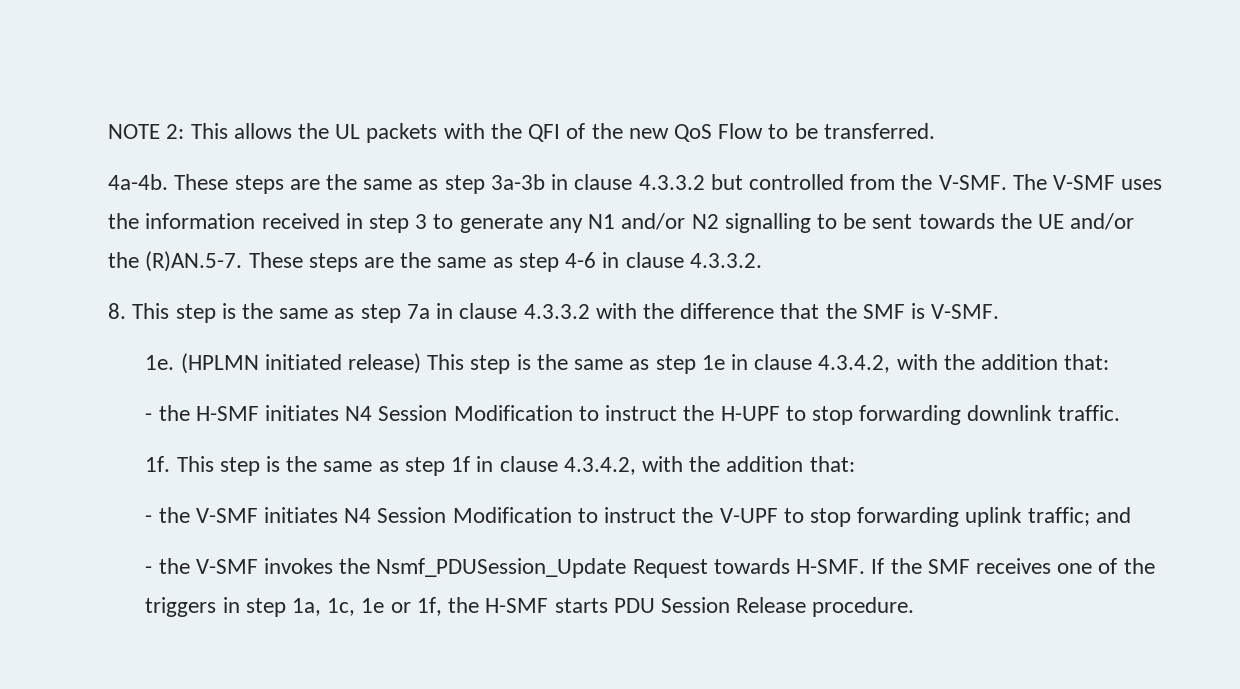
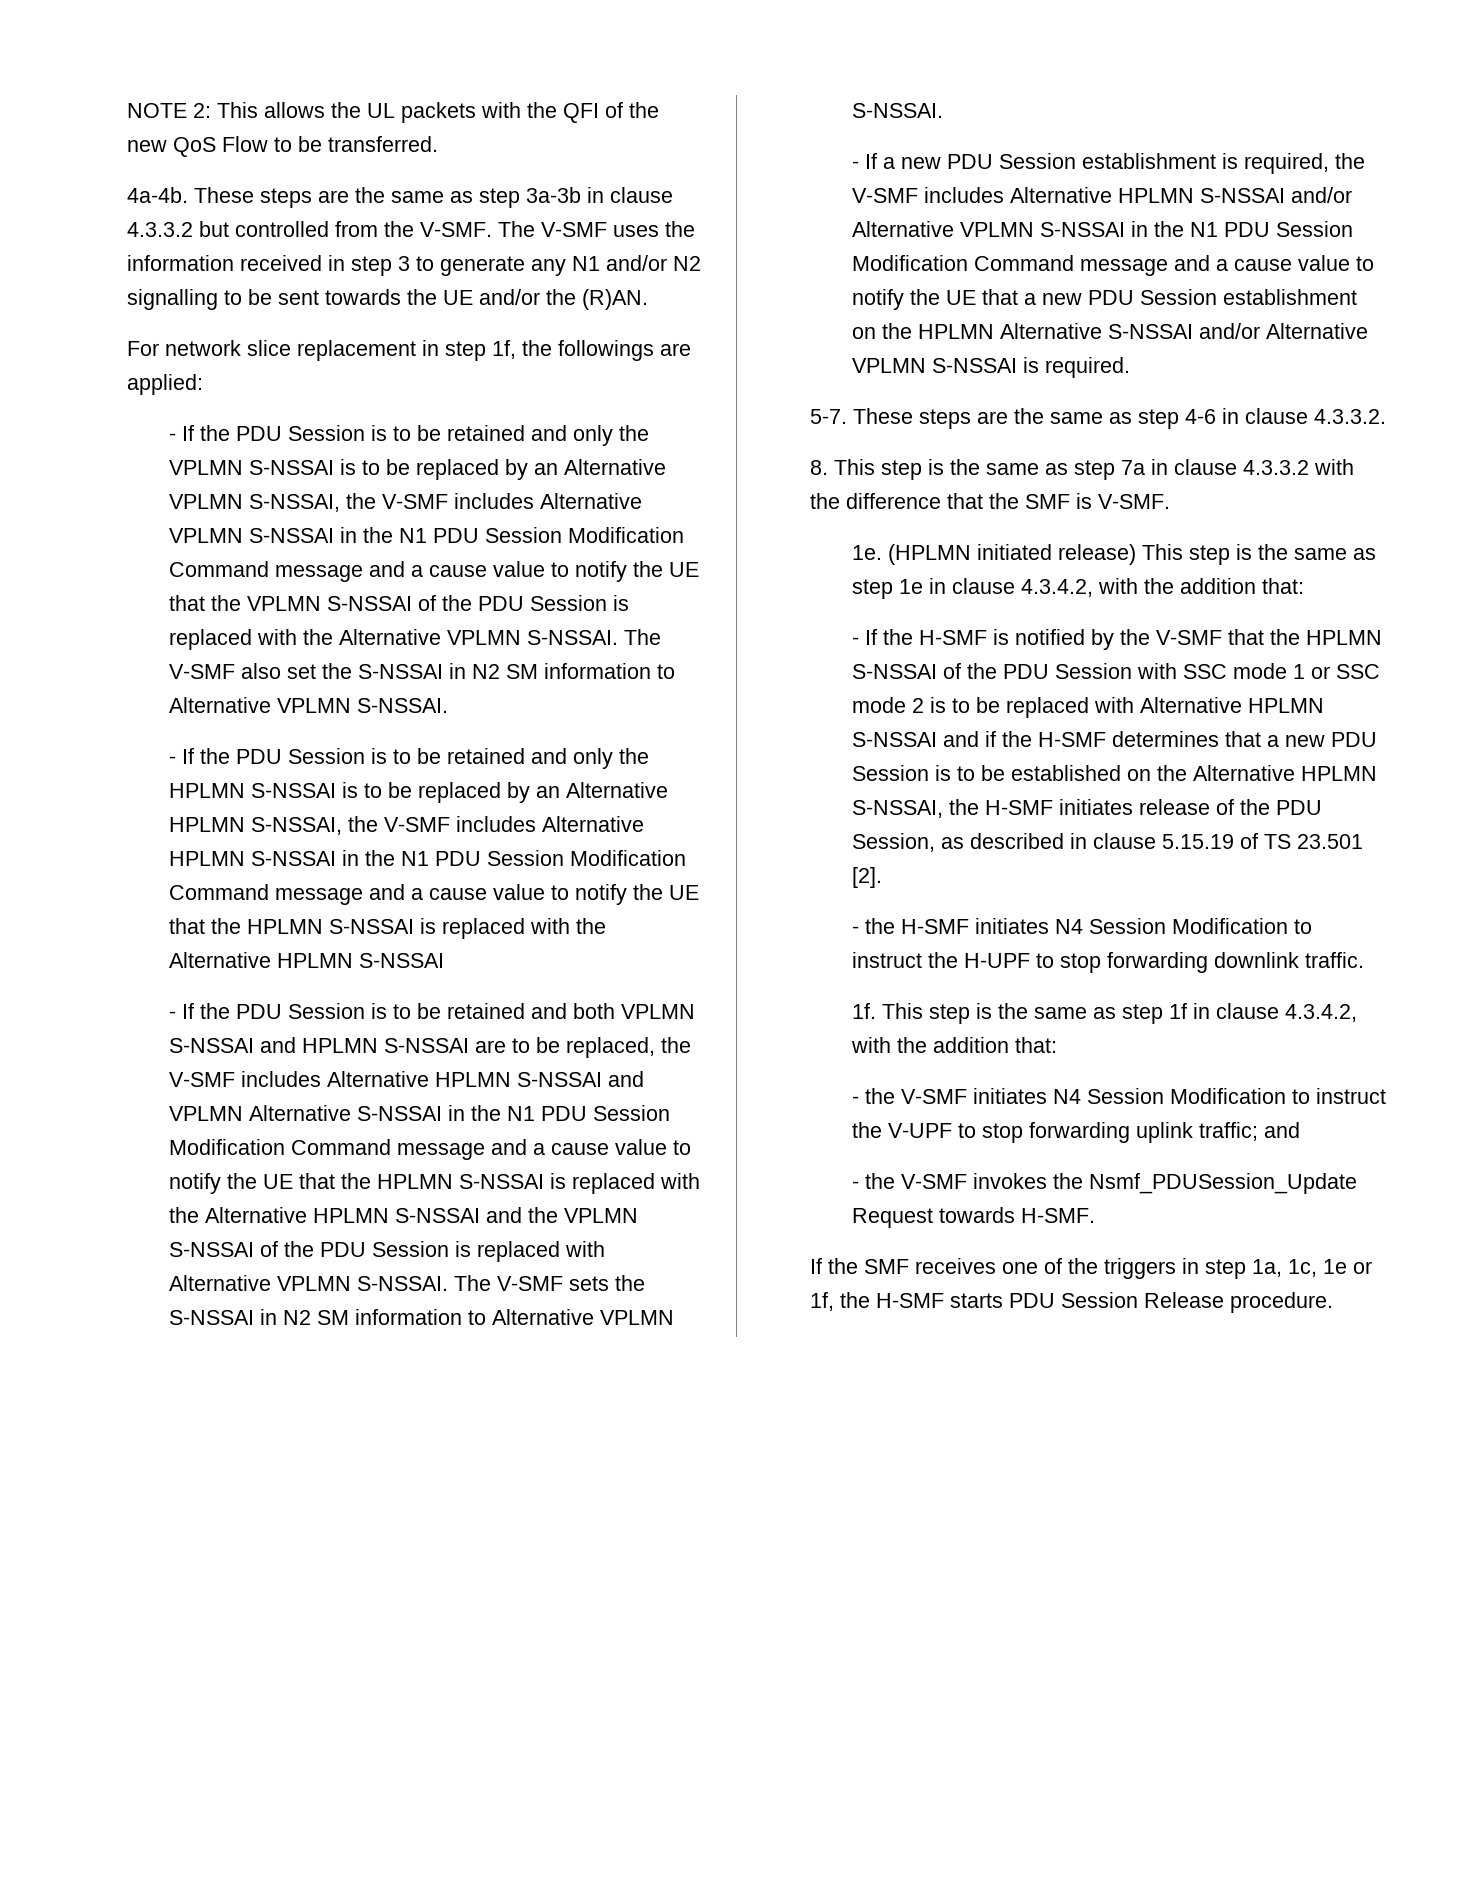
[145,251,243,272] (R)AN.5-7. -> [581,289,648,310] [126,340,691,361] [126,374,203,395] [169,425,650,446] [169,459,667,480] [169,493,643,512] [169,527,685,543] [169,561,700,582] [169,595,630,611] [169,629,662,650] [169,663,676,679] [169,697,449,713] [169,748,650,769] [169,782,669,803] [169,816,645,835] [169,850,687,866] [169,884,700,905] [169,918,607,939] [169,952,445,968] [169,1003,696,1019] [169,1037,692,1058] [169,1071,645,1087] [169,1105,671,1121] [169,1139,692,1160] [169,1173,701,1194] [169,1207,639,1223] [169,1241,606,1262] [169,1275,646,1291] [169,1309,675,1325] [852,103,944,118] [852,153,1366,174] [852,187,1353,203] [852,221,1354,237] [852,255,1375,276] [852,289,1358,310] [852,323,1369,339] [852,357,1131,378] [809,409,847,424] (R)AN. // For network slice replacement in step 1f, the followings are applied: // - If the PDU Session is to be retained and only the VPLMN S-NSSAI is to be replaced by an Alternative VPLMN S-NSSAI, the V-SMF includes Alternative VPLMN S-NSSAI in the N1 PDU Session Modification Command message and a cause value to notify the UE that the VPLMN S-NSSAI of the PDU Session is replaced with the Alternative VPLMN S-NSSAI. The V-SMF also set the S-NSSAI in N2 SM information to Alternative VPLMN S-NSSAI. // - If the PDU Session is to be retained and only the HPLMN S-NSSAI is to be replaced by an Alternative HPLMN S-NSSAI, the V-SMF includes Alternative HPLMN S-NSSAI in the N1 PDU Session Modification Command message and a cause value to notify the UE that the HPLMN S-NSSAI is replaced with the Alternative HPLMN S-NSSAI // - If the PDU Session is to be retained and both VPLMN S-NSSAI and HPLMN S-NSSAI are to be replaced, the V-SMF includes Alternative HPLMN S-NSSAI and VPLMN Alternative S-NSSAI in the N1 PDU Session Modification Command message and a cause value to notify the UE that the HPLMN S-NSSAI is replaced with the Alternative HPLMN S-NSSAI and the VPLMN S-NSSAI of the PDU Session is replaced with Alternative VPLMN S-NSSAI. The V-SMF sets the S-NSSAI in N2 SM information to Alternative VPLMN S-NSSAI. // - If a new PDU Session establishment is required, the V-SMF includes Alternative HPLMN S-NSSAI and/or Alternative VPLMN S-NSSAI in the N1 PDU Session Modification Command message and a cause value to notify the UE that a new PDU Session establishment on the HPLMN Alternative S-NSSAI and/or Alternative VPLMN S-NSSAI is required. // 5-7.
(1110, 362) none -> [852,629,1383,650] [852,663,1381,679] [852,697,1325,718] [852,731,1378,747] [852,765,1378,781] [852,799,1323,818] [852,833,1364,852] [852,867,883,888] // - If the H-SMF is notified by the V-SMF that the HPLMN S-NSSAI of the PDU Session with SSC mode 1 or SSC mode 2 is to be replaced with Alternative HPLMN S-NSSAI and if the H-SMF determines that a new PDU Session is to be established on the Alternative HPLMN S-NSSAI, the H-SMF initiates release of the PDU Session, as described in clause 5.15.19 of TS 23.501 [2].
(866, 566) none -> (1096, 1215) //

